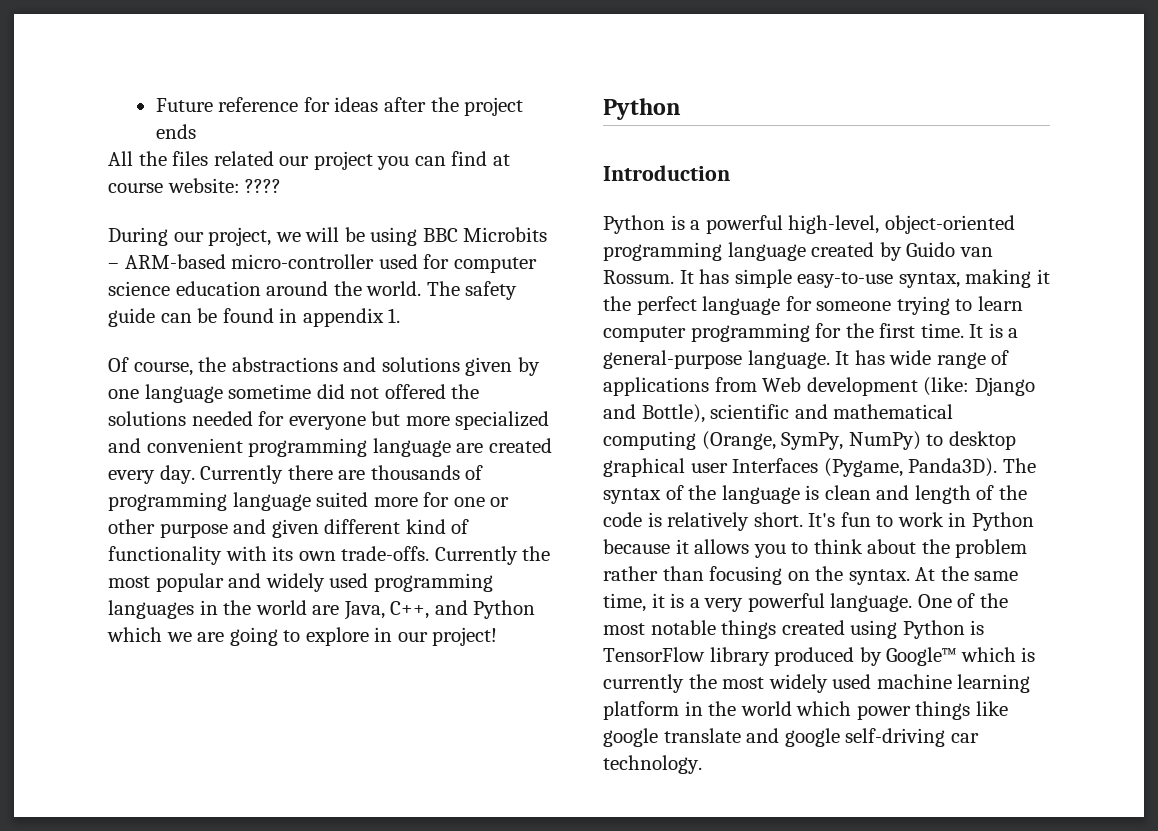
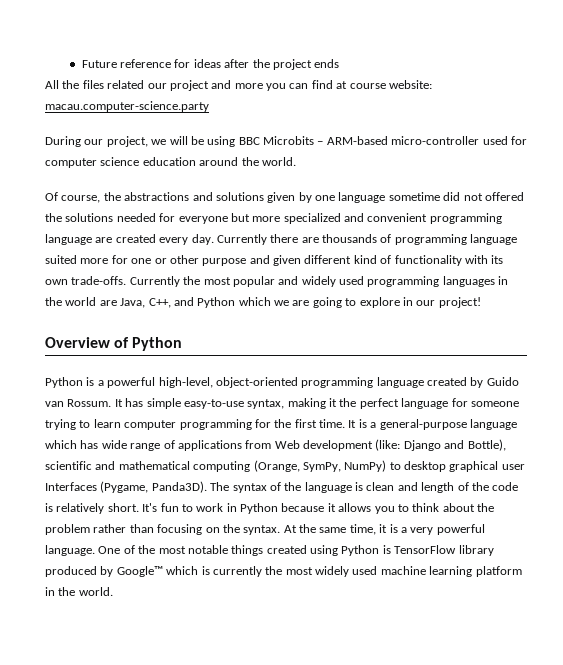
(373, 160) none -> [211,80,263,89] and more
[245,179,282,193] ???? -> [45,101,209,112] macau.computer-science.party
[426,281,518,300] [108,308,401,327] The safety guide can be found in appendix 1. -> (296, 161) none
[603,98,681,120] [603,165,730,181] Python // Introduction -> [45,337,183,351] Overview of Python
[747,350,850,369] language. It -> [469,419,517,430] [45,440,77,449] language which
[740,701,1008,720] [603,728,979,747] [603,755,702,774] world which power things like google translate and google self-driving car technology. -> [78,587,113,596] world.

